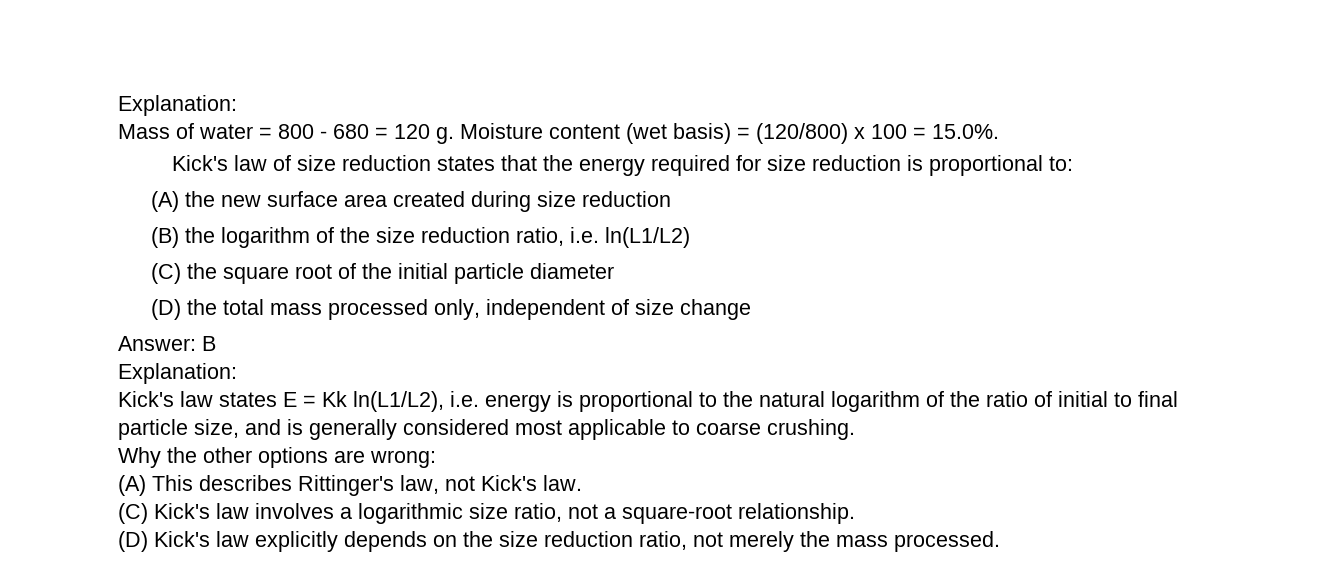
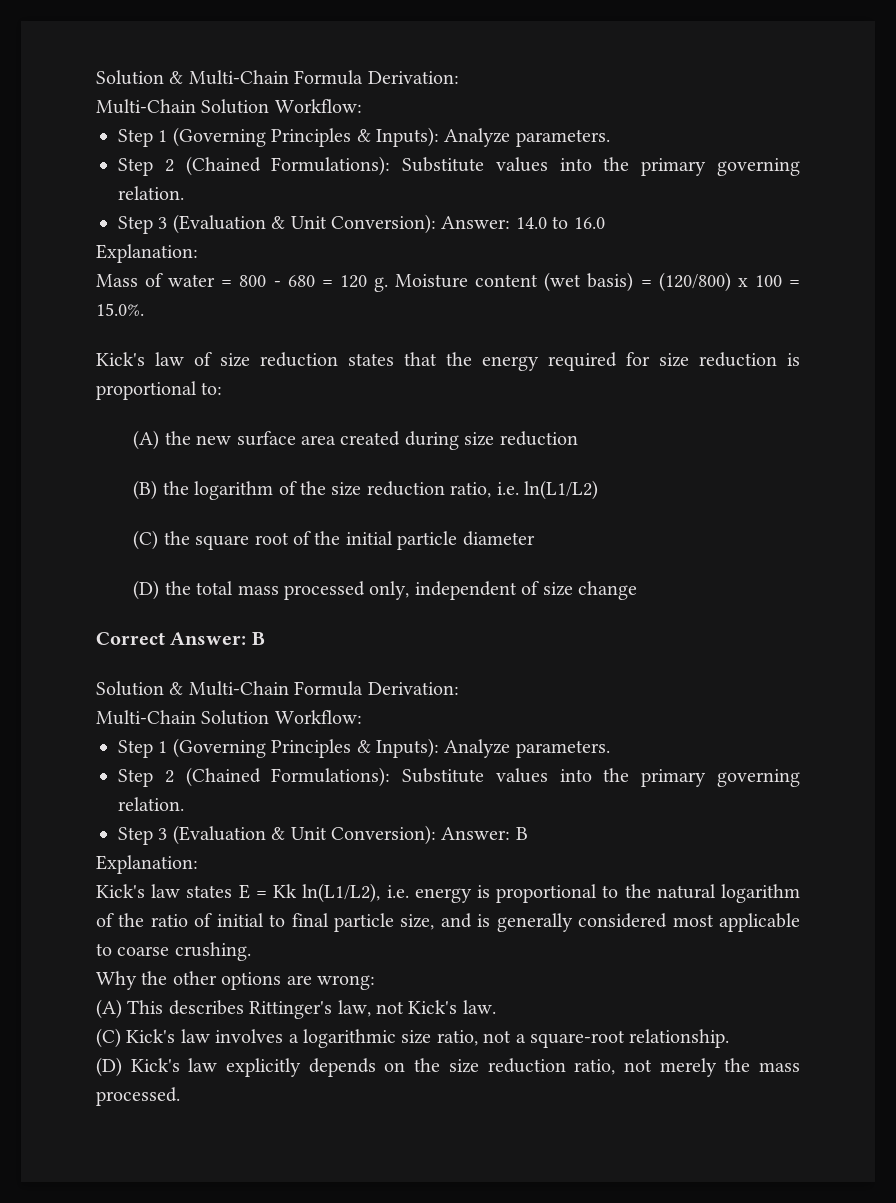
(118, 105) none -> [96,70,459,85] [96,99,362,114] [118,127,610,147] [118,156,800,176] [118,186,184,200] [118,214,605,234] Solution & Multi-Chain Formula Derivation: // Multi-Chain Solution Workflow: // Step 1 (Governing Principles & Inputs): Analyze parameters. // Step 2 (Chained Formulations): Substitute values into the primary governing relation. // Step 3 (Evaluation & Unit Conversion): Answer: 14.0 to 16.0 //
(752, 309) none -> [96,632,265,645] [96,681,459,696] [96,710,362,725] [118,738,610,758] [118,767,800,787] [118,797,184,811] [118,825,436,845] Correct Answer: B // Solution & Multi-Chain Formula Derivation: // Multi-Chain Solution Workflow: // Step 1 (Governing Principles & Inputs): Analyze parameters. // Step 2 (Chained Formulations): Substitute values into the primary governing relation. // Step 3 (Evaluation & Unit Conversion):

